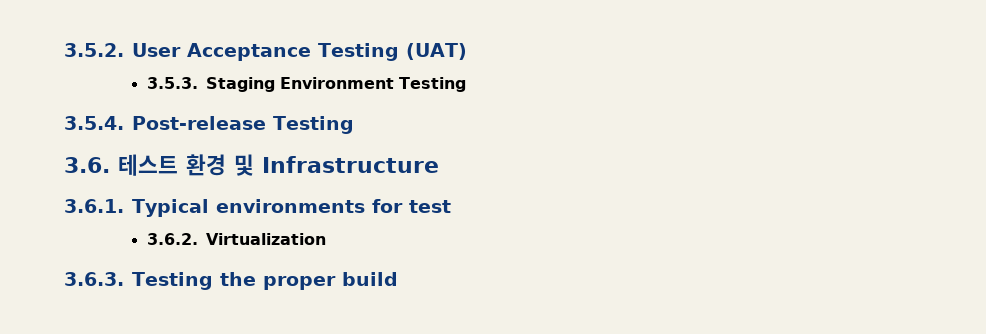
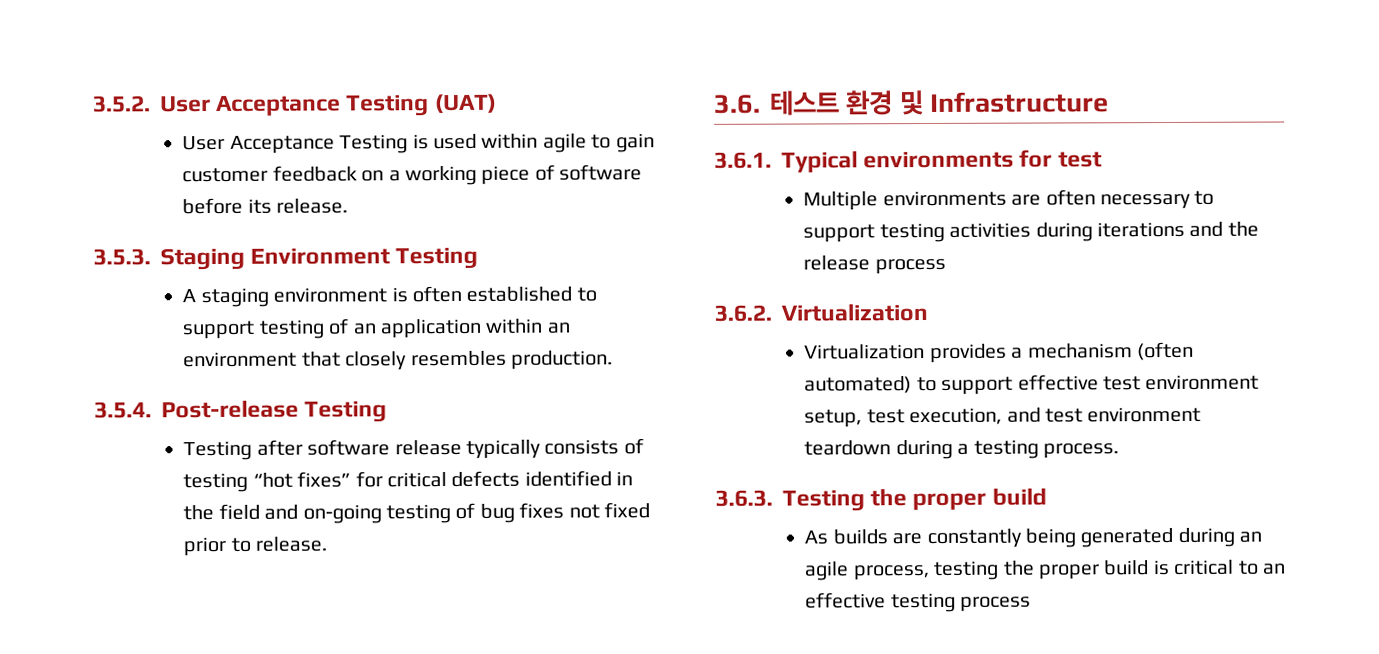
[146,77,466,92] [64,116,354,134] 3.5.3. Staging Environment Testing // 3.5.4. Post-release Testing -> [182,133,655,154] [182,164,643,186] [182,197,349,215] [93,246,479,271] [182,285,597,308] [182,318,571,340] [183,350,613,371] [94,399,388,423] [183,438,644,461] [183,470,634,493] [183,502,650,524] [183,536,328,557] User Acceptance Testing is used within agile to gain customer feedback on a working piece of software before its release. // 3.5.3. Staging Environment Testing // A staging environment is often established to support testing of an application within an environment that closely resembles production. // 3.5.4. Post-release Testing // Testing after software release typically consists of testing “hot fixes” for critical defects identified in the field and on-going testing of bug fixes not fixed prior to release.
[146,233,326,245] 3.6.2. Virtualization -> [803,189,1215,211] [803,221,1259,243] [803,255,946,275] [714,303,928,322] [804,341,1194,363] [804,374,1260,395] [804,406,1202,428] [804,439,1119,460] Multiple environments are often necessary to support testing activities during iterations and the release process // 3.6.2. Virtualization // Virtualization provides a mechanism (often automated) to support effective test environment setup, test execution, and test environment teardown during a testing process.
(398, 279) none -> [804,527,1263,549] [804,559,1286,581] [805,592,1032,613] // As builds are constantly being generated during an agile process, testing the proper build is critical to an effective testing process

